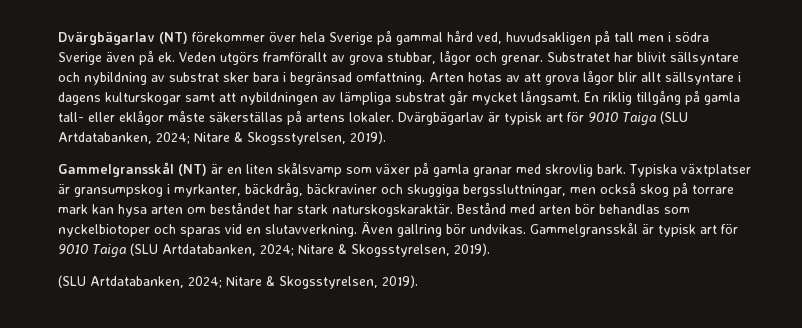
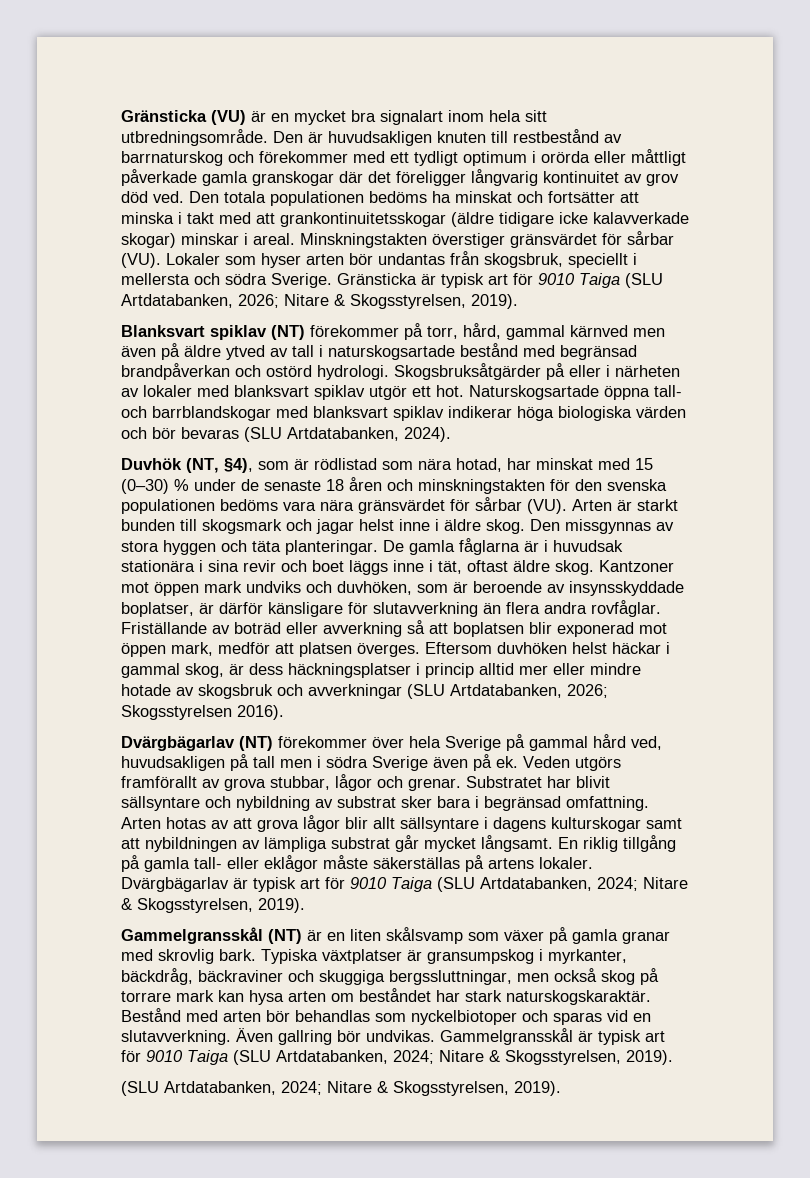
(58, 38) none -> [121,110,547,125] [121,129,622,146] [121,149,686,166] [121,169,679,186] [121,191,639,206] [121,212,689,227] [121,231,674,248] [121,251,637,268] [121,273,663,288] [121,294,518,309] [121,323,665,340] [121,343,637,360] [121,363,680,380] [121,385,682,400] [121,406,686,421] [121,427,451,442] [121,458,653,473] [121,477,667,494] [121,497,678,514] [121,519,674,534] [121,538,623,555] [121,560,674,575] [121,581,684,596] [121,600,661,617] [121,620,667,637] [121,642,670,657] [121,663,641,678] [121,684,608,699] [121,705,284,720] Gränsticka (VU) är en mycket bra signalart inom hela sitt utbredningsområde. Den är huvudsakligen knuten till restbestånd av barrnaturskog och förekommer med ett tydligt optimum i orörda eller måttligt påverkade gamla granskogar där det föreligger långvarig kontinuitet av grov död ved. Den totala populationen bedöms ha minskat och fortsätter att minska i takt med att grankontinuitetsskogar (äldre tidigare icke kalavverkade skogar) minskar i areal. Minskningstakten överstiger gränsvärdet för sårbar (VU). Lokaler som hyser arten bör undantas från skogsbruk, speciellt i mellersta och södra Sverige. Gränsticka är typisk art för 9010 Taiga (SLU Artdatabanken, 2026; Nitare & Skogsstyrelsen, 2019). // Blanksvart spiklav (NT) förekommer på torr, hård, gammal kärnved men även på äldre ytved av tall i naturskogsartade bestånd med begränsad brandpåverkan och ostörd hydrologi. Skogsbruksåtgärder på eller i närheten av lokaler med blanksvart spiklav utgör ett hot. Naturskogsartade öppna tall- och barrblandskogar med blanksvart spiklav indikerar höga biologiska värden och bör bevaras (SLU Artdatabanken, 2024). // Duvhök (NT, §4), som är rödlistad som nära hotad, har minskat med 15 (0–30) % under de senaste 18 åren och minskningstakten för den svenska populationen bedöms vara nära gränsvärdet för sårbar (VU). Arten är starkt bunden till skogsmark och jagar helst inne i äldre skog. Den missgynnas av stora hyggen och täta planteringar. De gamla fåglarna är i huvudsak stationära i sina revir och boet läggs inne i tät, oftast äldre skog. Kantzoner mot öppen mark undviks och duvhöken, som är beroende av insynsskyddade boplatser, är därför känsligare för slutavverkning än flera andra rovfåglar. Friställande av boträd eller avverkning så att boplatsen blir exponerad mot öppen mark, medför att platsen överges. Eftersom duvhöken helst häckar i gammal skog, är dess häckningsplatser i princip alltid mer eller mindre hotade av skogsbruk och avverkningar (SLU Artdatabanken, 2026; Skogsstyrelsen 2016). //

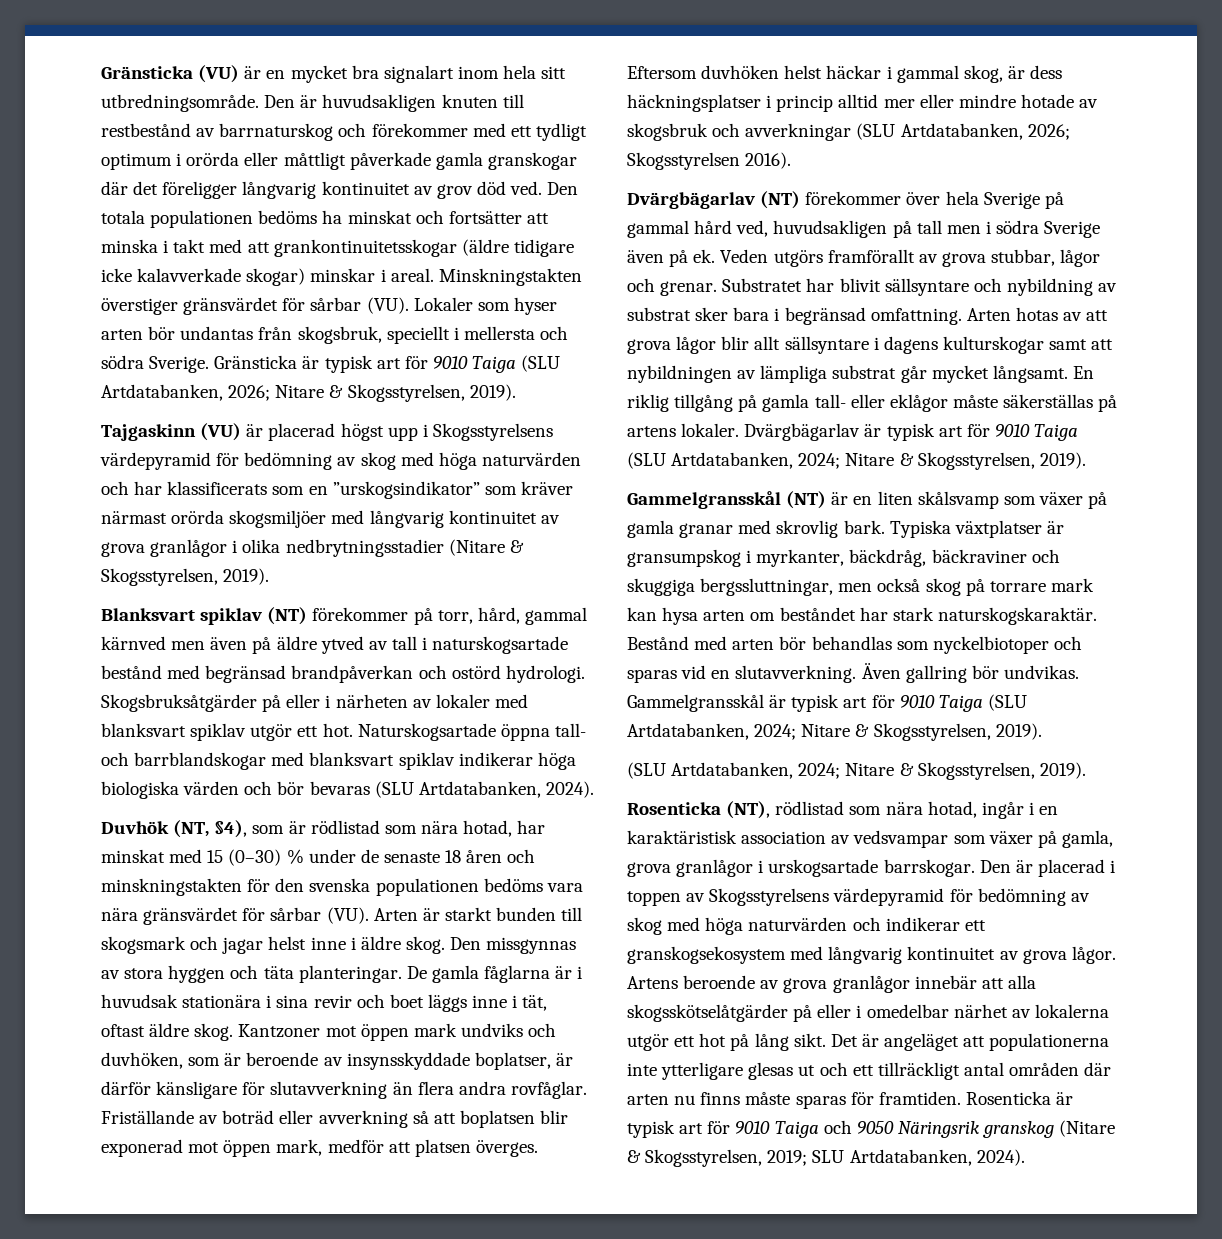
(518, 301) none -> [101,423,553,441] [100,452,581,470] [101,481,573,499] [101,510,560,528] [101,539,524,557] [101,568,270,586] // Tajgaskinn (VU) är placerad högst upp i Skogsstyrelsens värdepyramid för bedömning av skog med höga naturvärden och har klassificerats som en ”urskogsindikator” som kräver närmast orörda skogsmiljöer med långvarig kontinuitet av grova granlågor i olika nedbrytningsstadier (Nitare & Skogsstyrelsen, 2019).
(561, 1088) none -> [627,801,1059,819] [627,830,1113,848] [627,859,1116,877] [627,888,1090,906] [627,917,986,935] [627,946,1116,964] [627,975,1036,993] [627,1004,1109,1022] [627,1033,1110,1051] [627,1062,1112,1080] [627,1091,1074,1109] [627,1120,1116,1138] [627,1149,1025,1167] // Rosenticka (NT), rödlistad som nära hotad, ingår i en karaktäristisk association av vedsvampar som växer på gamla, grova granlågor i urskogsartade barrskogar. Den är placerad i toppen av Skogsstyrelsens värdepyramid för bedömning av skog med höga naturvärden och indikerar ett granskogsekosystem med långvarig kontinuitet av grova lågor. Artens beroende av grova granlågor innebär att alla skogsskötselåtgärder på eller i omedelbar närhet av lokalerna utgör ett hot på lång sikt. Det är angeläget att populationerna inte ytterligare glesas ut och ett tillräckligt antal områden där arten nu finns måste sparas för framtiden. Rosenticka är typisk art för 9010 Taiga och 9050 Näringsrik granskog (Nitare & Skogsstyrelsen, 2019; SLU Artdatabanken, 2024).

